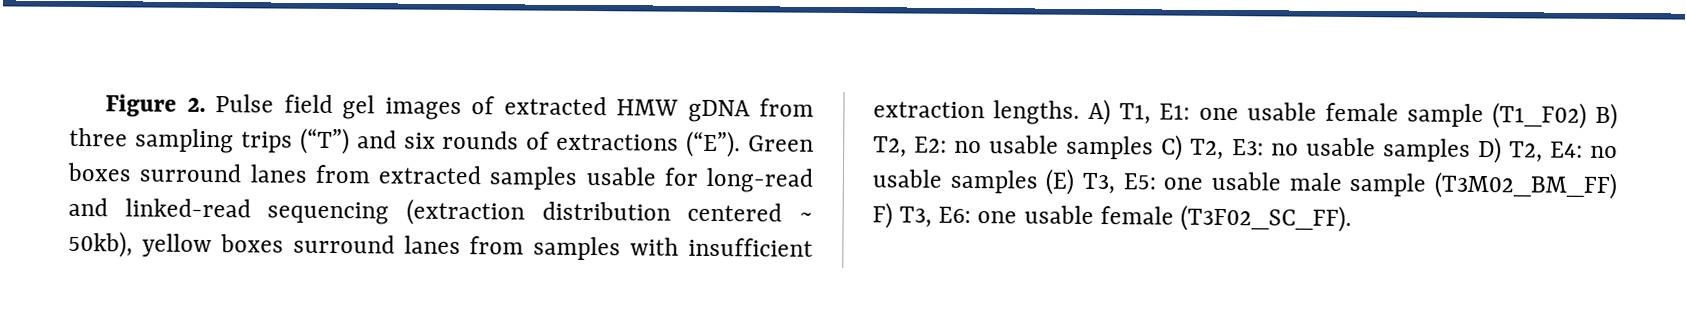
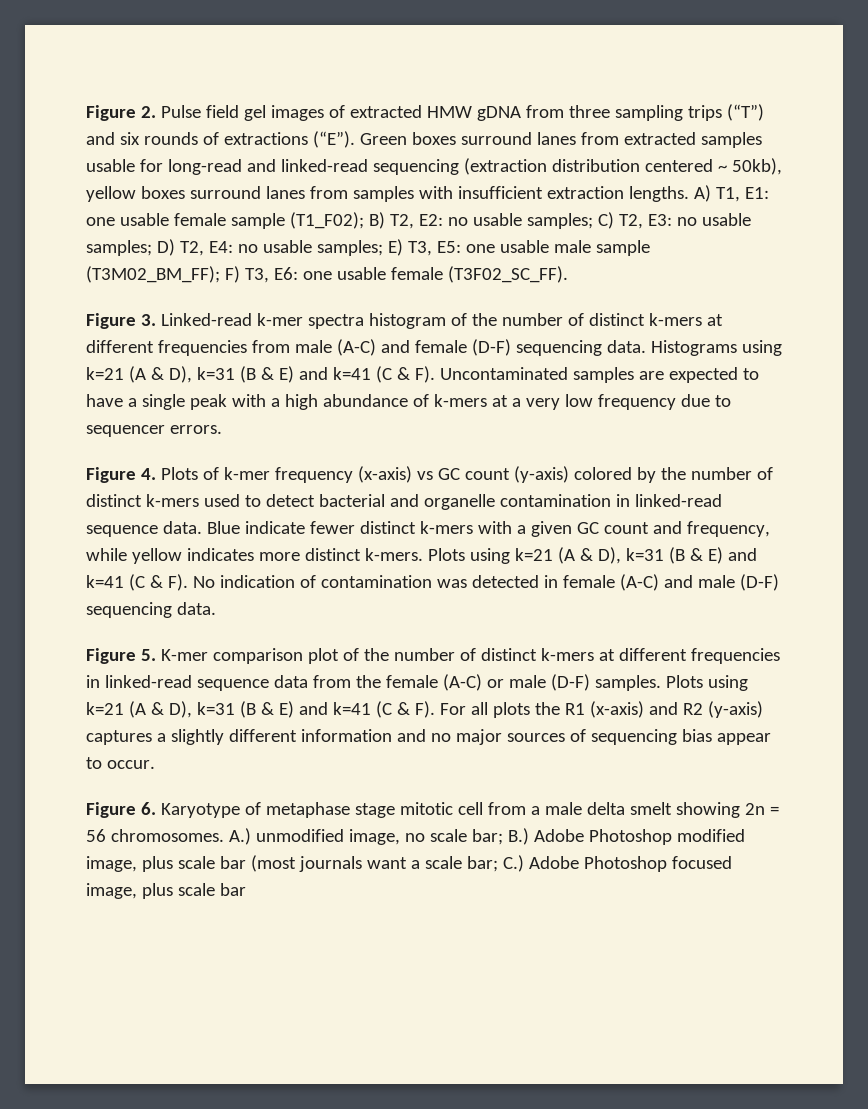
[1491,102,1587,129] (T1_F02) -> [289,212,364,229] (T1_F02);
[1066,135,1155,160] samples -> [526,213,593,229] samples;
[1382,138,1471,162] samples -> [86,240,152,256] samples;
[949,168,1075,195] samples (E) -> [316,239,403,256] samples; E)
[1434,171,1617,200] (T3M02_BM_FF) -> [86,266,220,283] (T3M02_BM_FF);
(1352, 218) none -> [86,313,723,329] [86,339,782,356] [86,366,759,383] [86,394,731,410] [86,425,222,437] [86,466,773,483] [86,494,722,510] [86,521,770,537] [86,547,757,564] [86,574,779,591] [86,602,216,618] [86,648,780,664] [86,674,748,691] [86,701,763,718] [86,729,771,745] [86,757,155,769] [86,802,779,818] [86,828,745,845] [86,855,732,872] [86,883,246,899] // Figure 3. Linked-read k-mer spectra histogram of the number of distinct k-mers at different frequencies from male (A-C) and female (D-F) sequencing data. Histograms using k=21 (A & D), k=31 (B & E) and k=41 (C & F). Uncontaminated samples are expected to have a single peak with a high abundance of k-mers at a very low frequency due to sequencer errors. // Figure 4. Plots of k-mer frequency (x-axis) vs GC count (y-axis) colored by the number of distinct k-mers used to detect bacterial and organelle contamination in linked-read sequence data. Blue indicate fewer distinct k-mers with a given GC count and frequency, while yellow indicates more distinct k-mers. Plots using k=21 (A & D), k=31 (B & E) and k=41 (C & F). No indication of contamination was detected in female (A-C) and male (D-F) sequencing data. // Figure 5. K-mer comparison plot of the number of distinct k-mers at different frequencies in linked-read sequence data from the female (A-C) or male (D-F) samples. Plots using k=21 (A & D), k=31 (B & E) and k=41 (C & F). For all plots the R1 (x-axis) and R2 (y-axis) captures a slightly different information and no major sources of sequencing bias appear to occur. // Figure 6. Karyotype of metaphase stage mitotic cell from a male delta smelt showing 2n = 56 chromosomes. A.) unmodified image, no scale bar; B.) Adobe Photoshop modified image, plus scale bar (most journals want a scale bar; C.) Adobe Photoshop focused image, plus scale bar

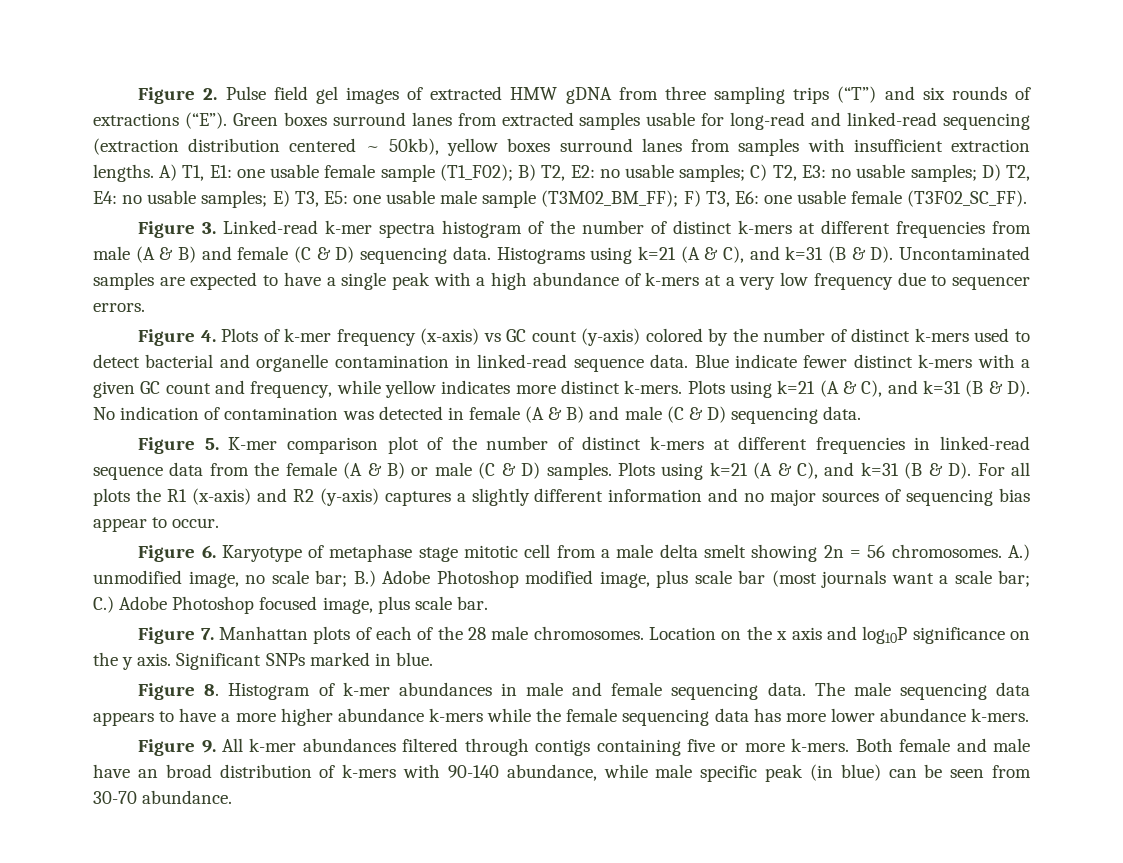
[336,339,511,356] (A-C) and female (D-F) -> [135,246,355,263] (A & B) and female (C & D)
[168,366,435,383] D), k=31 (B & E) and k=41 (C & F). -> [722,246,894,263] C), and k=31 (B & D).
[597,547,757,564] [86,574,188,591] D), k=31 (B & E) and k=41 (C & F). -> [861,380,1031,397] C), and k=31 (B & D).
[619,574,779,591] (A-C) and male (D-F) -> [525,406,726,423] (A & B) and male (C & D)
[442,674,590,691] (A-C) or male (D-F) -> [343,462,541,479] (A & B) or male (C & D)
[168,701,435,718] D), k=31 (B & E) and k=41 (C & F). -> [797,462,972,479] C), and k=31 (B & D).
[219,883,246,896] bar -> [456,596,488,610] [138,626,1030,644] [93,652,433,670] [138,682,1030,700] [93,708,1030,726] [138,738,1031,756] [93,764,1032,782] [93,790,233,804] bar. // Figure 7. Manhattan plots of each of the 28 male chromosomes. Location on the x axis and log10P significance on the y axis. Significant SNPs marked in blue. // Figure 8. Histogram of k-mer abundances in male and female sequencing data. The male sequencing data appears to have a more higher abundance k-mers while the female sequencing data has more lower abundance k-mers. // Figure 9. All k-mer abundances filtered through contigs containing five or more k-mers. Both female and male have an broad distribution of k-mers with 90-140 abundance, while male specific peak (in blue) can be seen from 30-70 abundance.

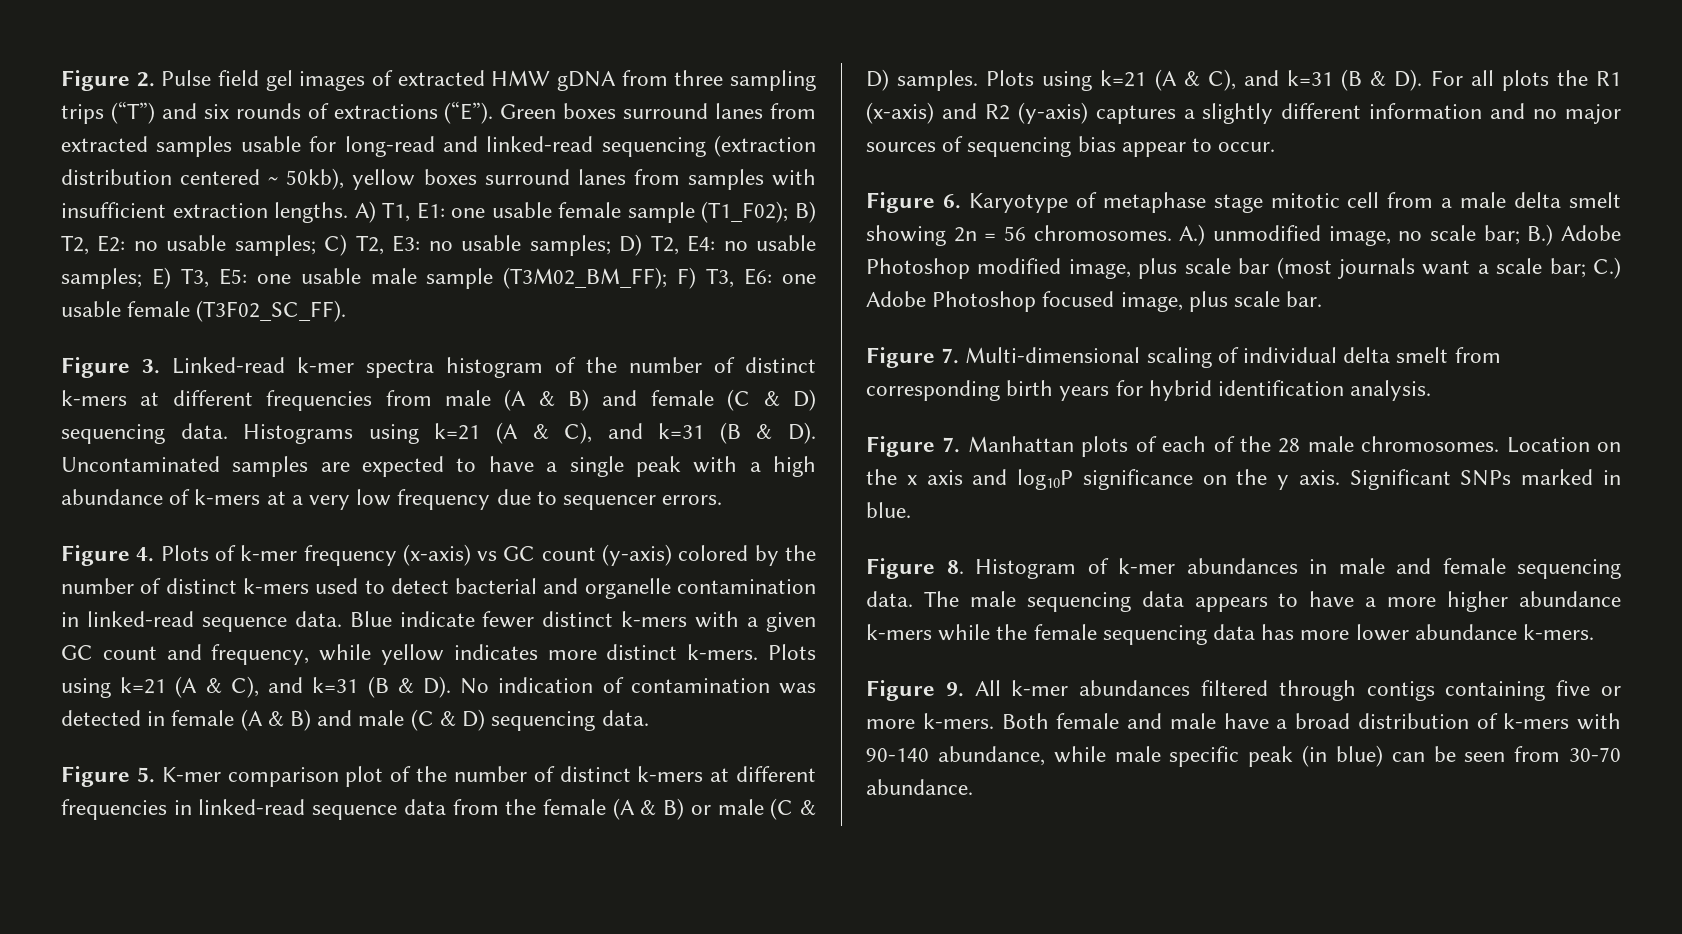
(488, 603) none -> [866,347,1501,368] [866,380,1432,401] // Figure 7. Multi-dimensional scaling of individual delta smelt from corresponding birth years for hybrid identification analysis.
[137,769,158,778] an -> [1276,719,1288,729] a

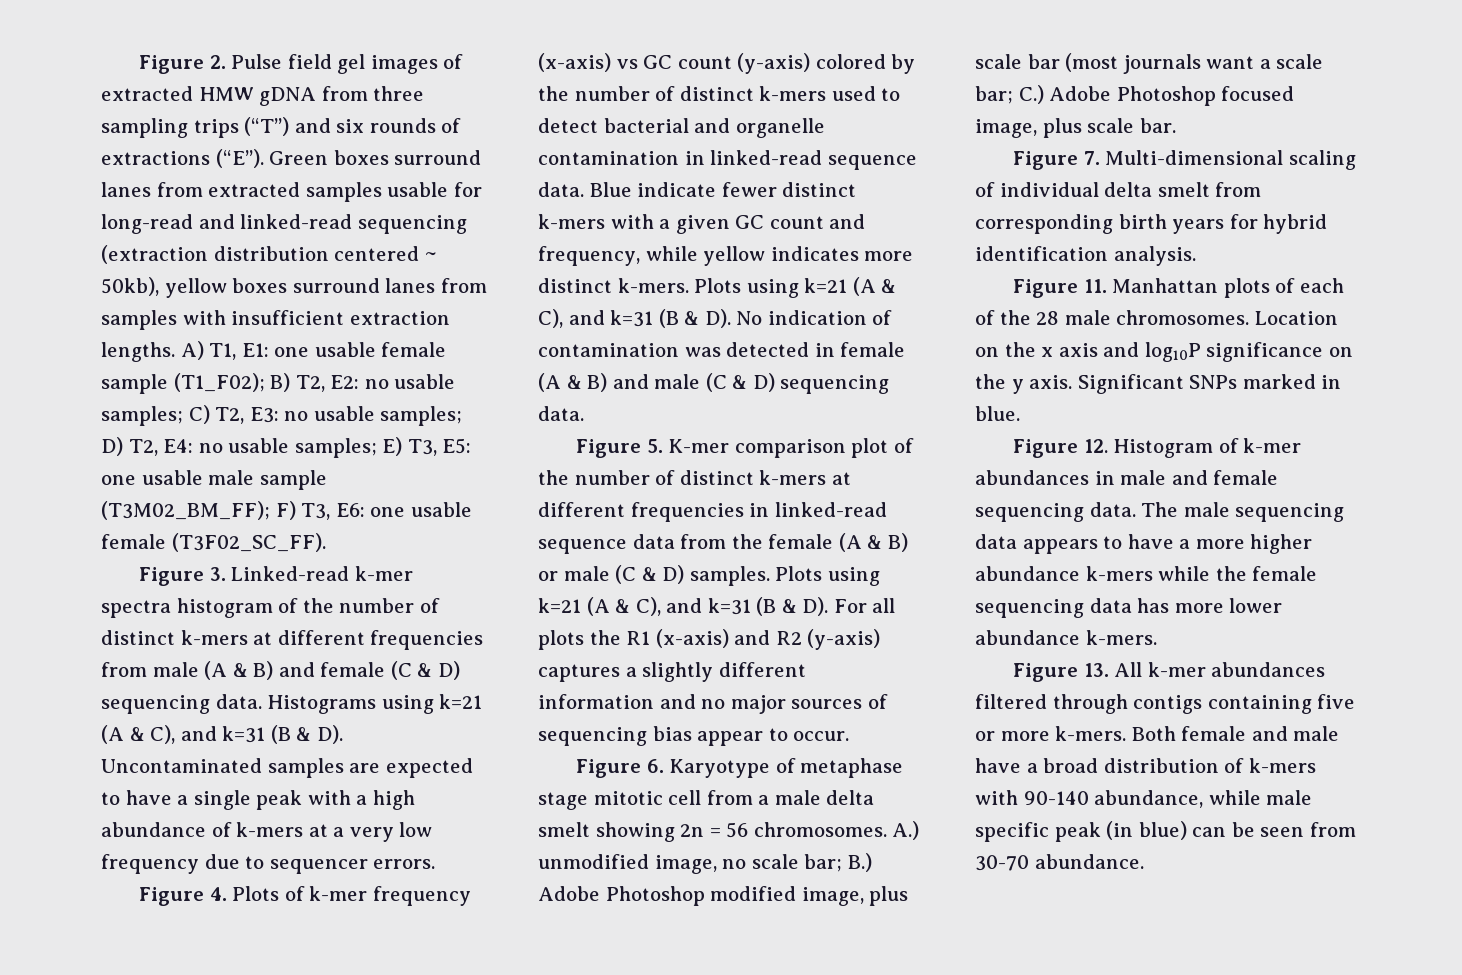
[942,437,961,453] 7. -> [1083,279,1107,293] 11.
[946,560,964,574] 8. -> [1083,439,1108,453] 12.
[945,682,964,697] 9. -> [1083,663,1109,677] 13.

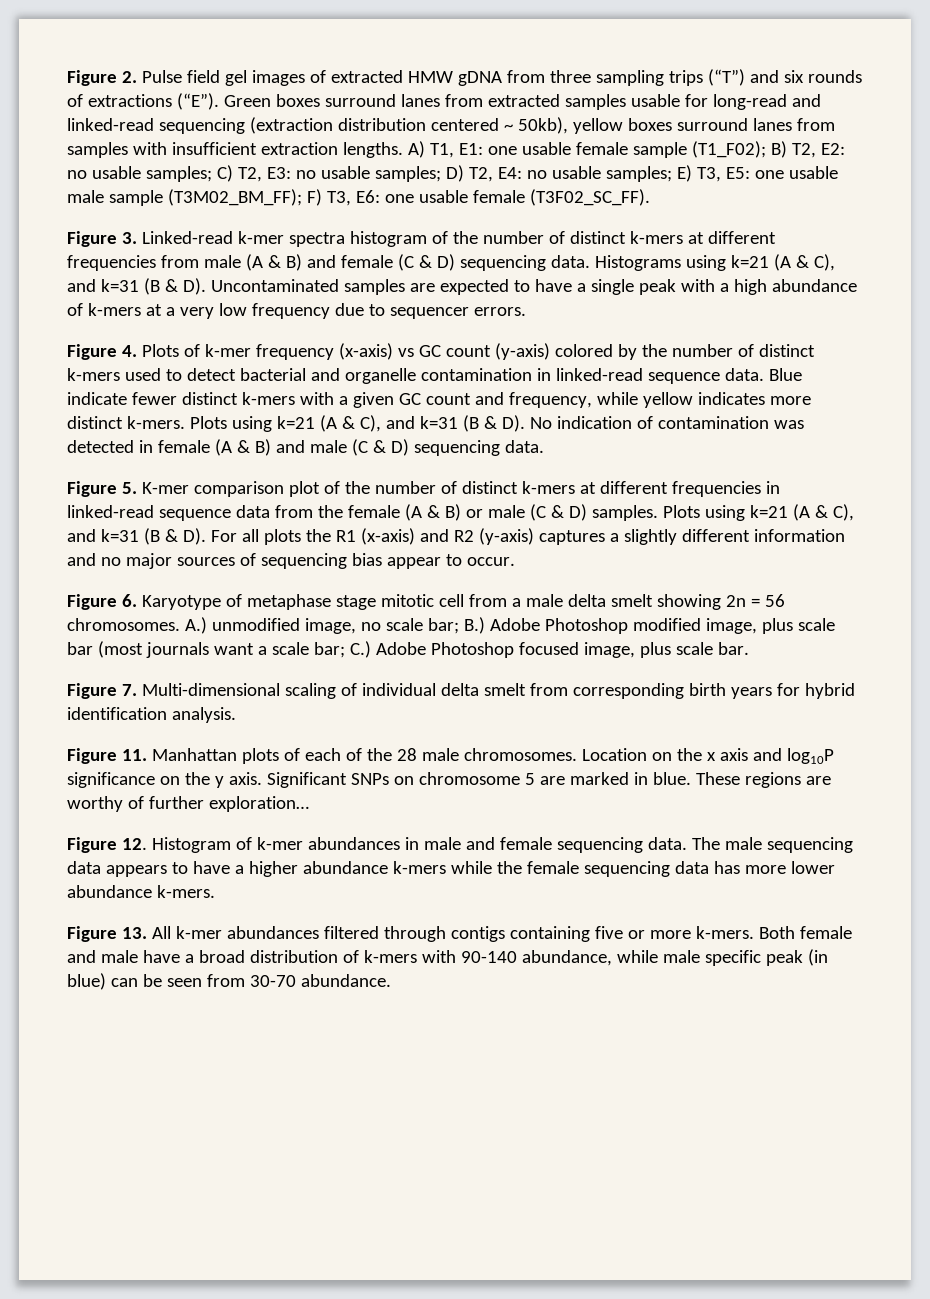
(1238, 382) none -> [393,772,565,785] on chromosome 5 are
(1020, 413) none -> [695,772,831,788] [67,796,309,812] These regions are worthy of further exploration…
[1195,539,1245,549] more -> (244, 869) none

